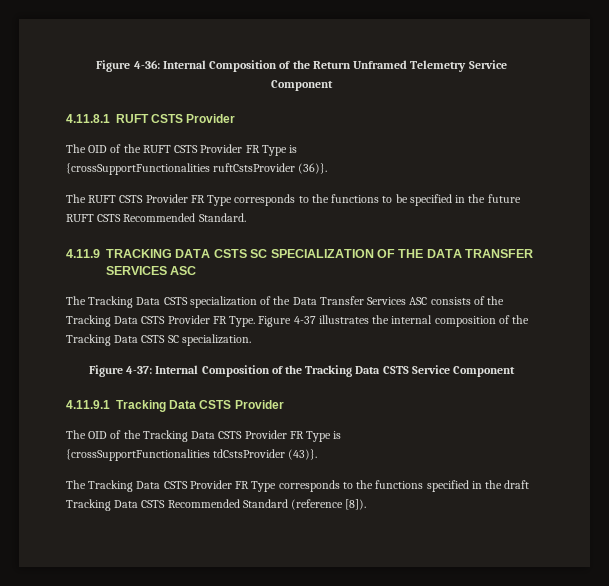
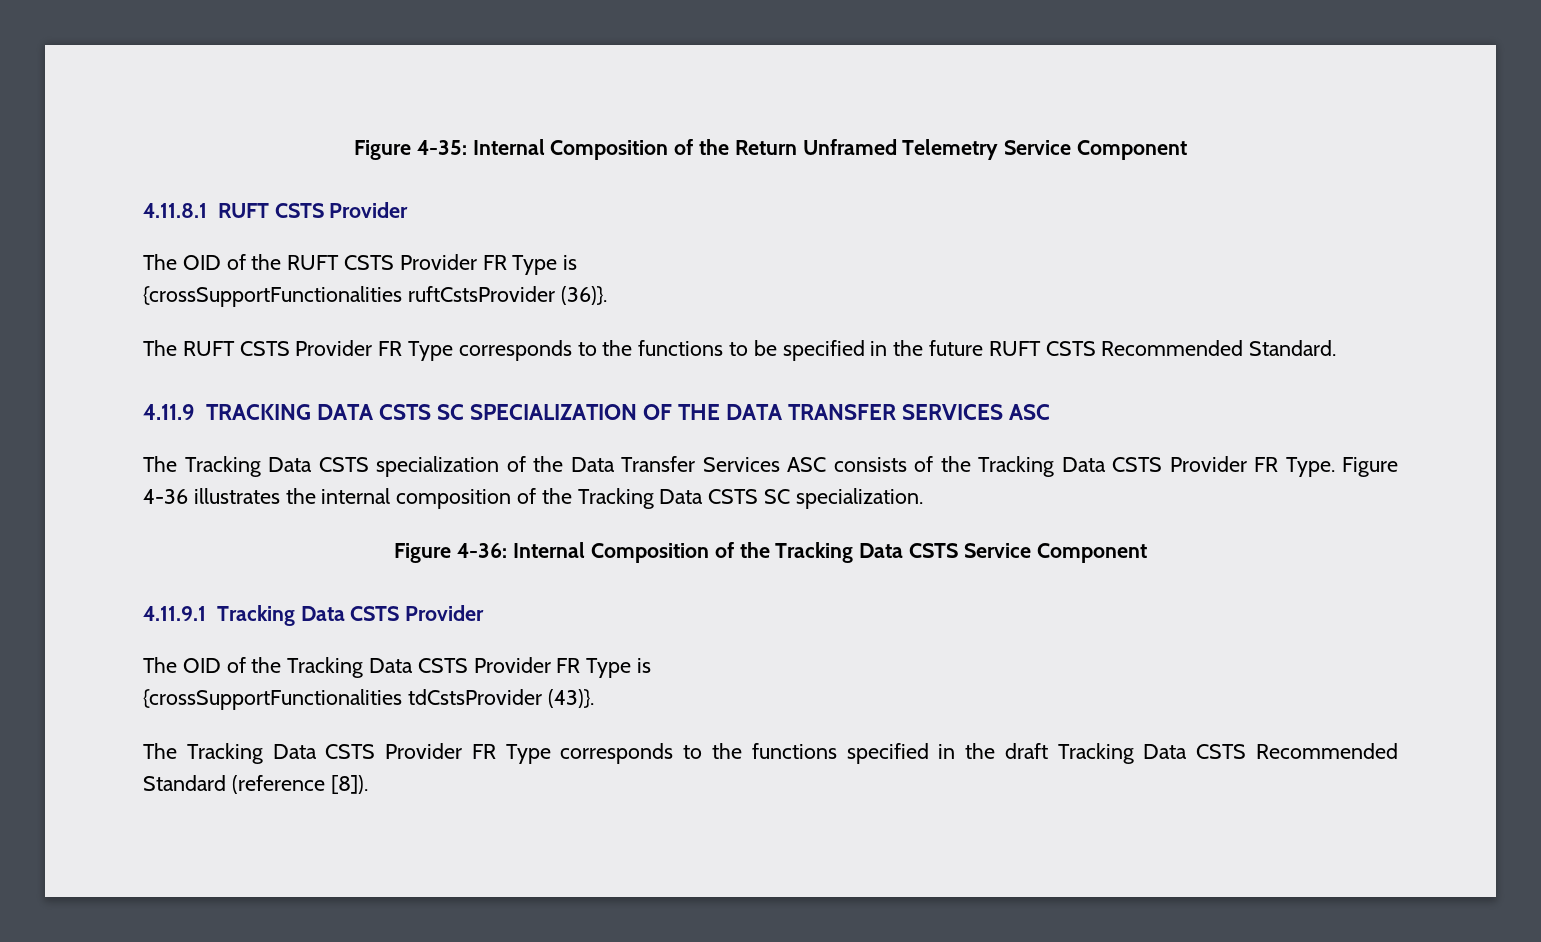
[96,60,160,72] Figure 4-36: -> [353,140,467,160] Figure 4-35:
[293,316,316,324] 4-37 -> [143,489,188,504] 4-36
[126,366,153,374] 4-37: -> [457,543,508,558] 4-36:

